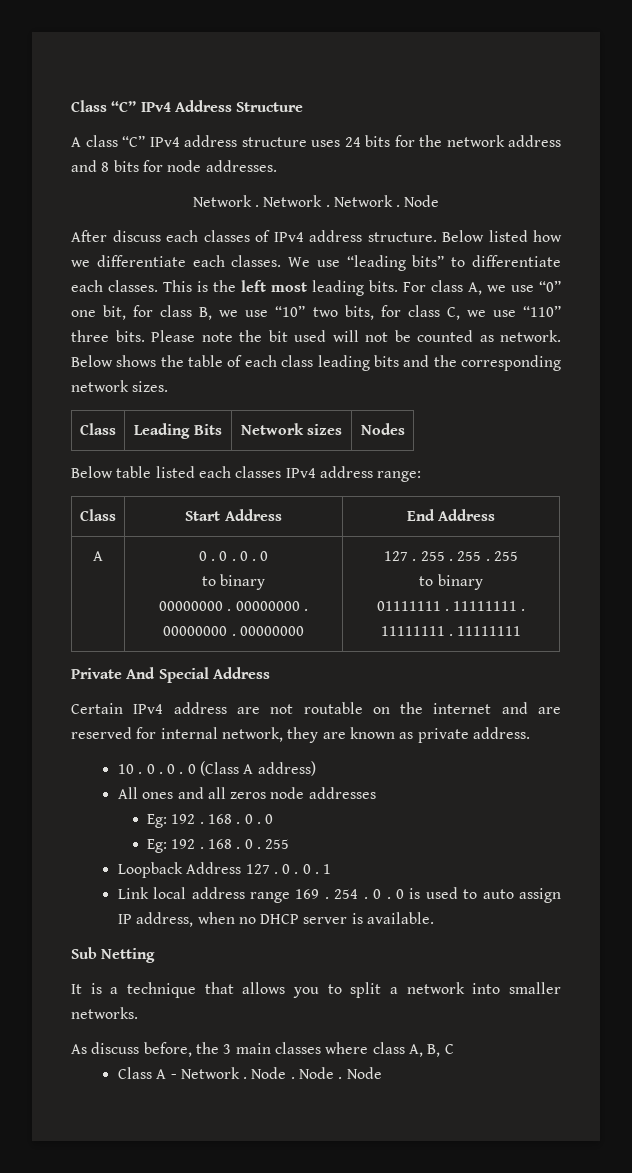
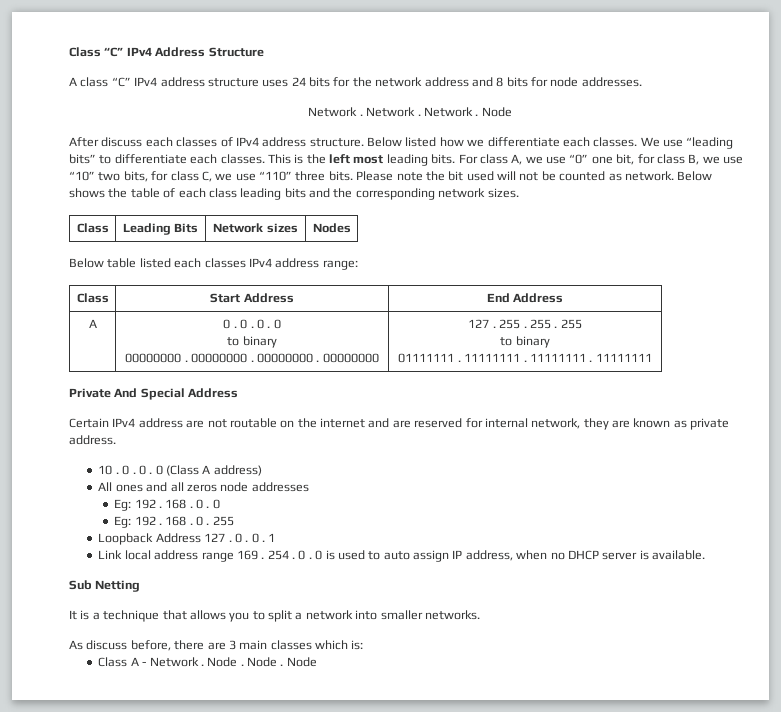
[195,1042,219,1054] the -> [174,640,226,650] there are
[325,1042,454,1057] where class A, B, C -> [315,640,364,650] which is:

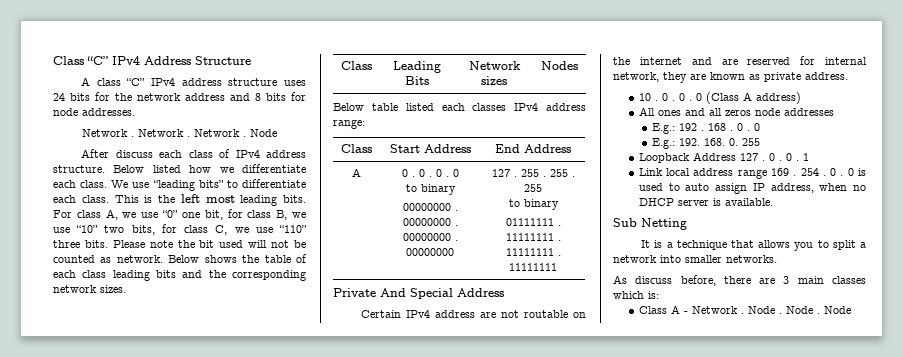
[176,137,218,147] classes -> [188,150,213,158] class
[593,137,638,147] classes. -> [80,180,108,188] class.
[220,154,265,164] classes. -> [81,195,109,203] class.
[114,499,132,511] Eg: -> [652,123,676,134] E.g.:
[114,516,210,528] Eg: 192 . 168 . 0 . -> [652,138,739,149] E.g.: 192. 168. 0.

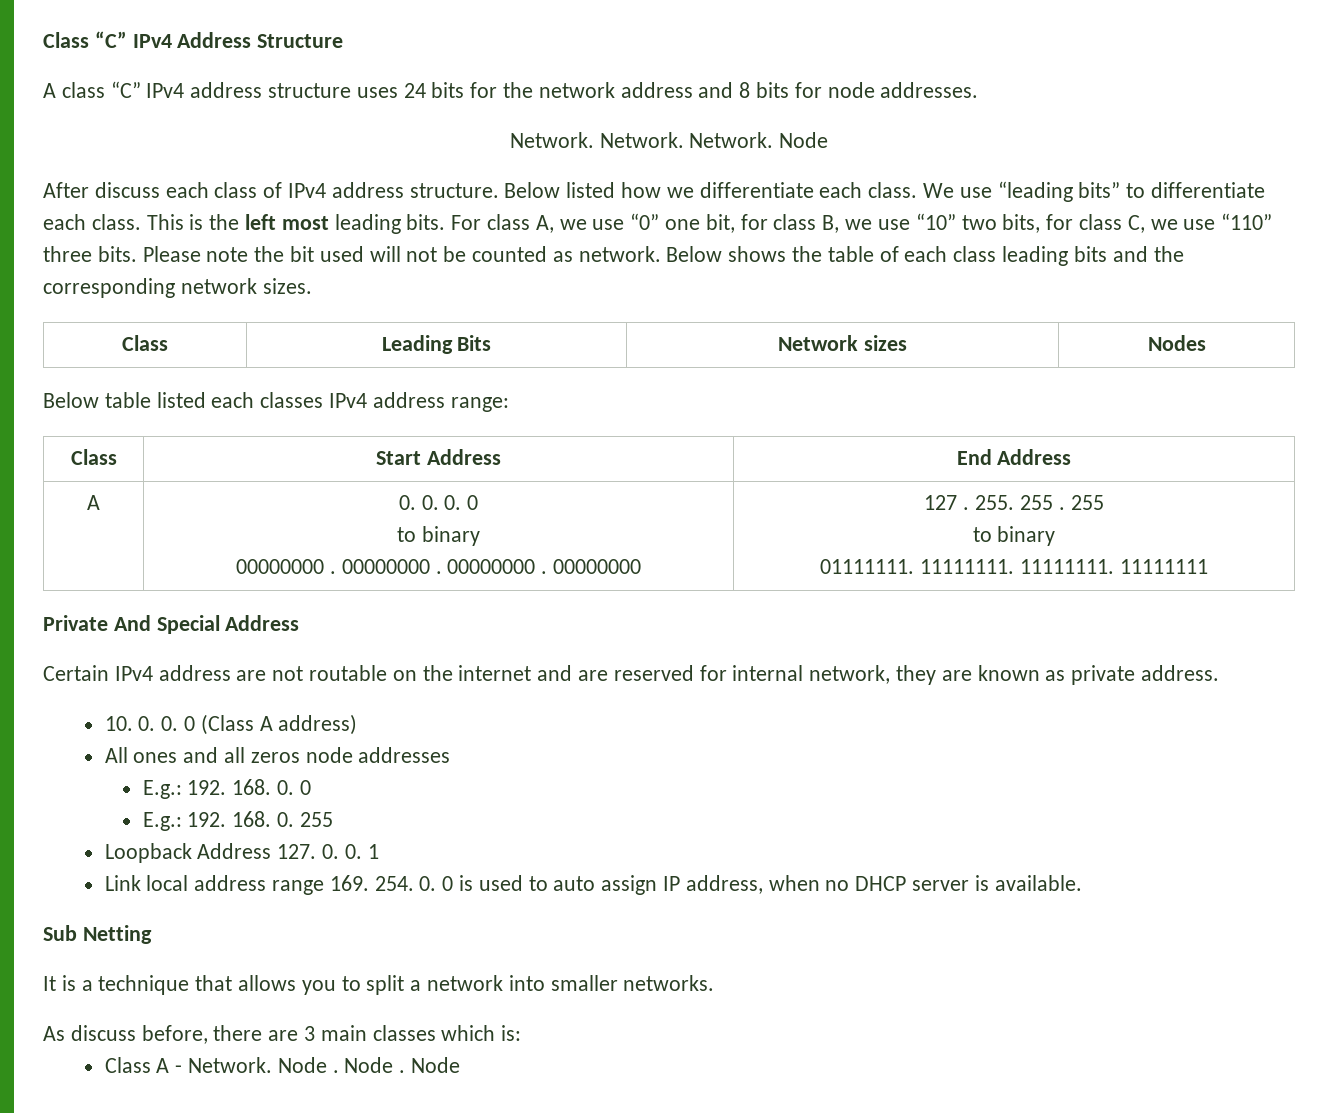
[82,129,246,137] Network . Network . Network . -> [509,132,774,148] Network. Network. Network.
[401,169,449,177] 0 . 0 . 0 . -> [398,495,462,510] 0. 0. 0.
[520,169,546,177] 255 . -> [975,495,1015,510] 255.
[505,218,561,226] [505,233,561,241] [505,248,561,256] 01111111 . 11111111 . 11111111 . -> [820,559,1114,574] 01111111. 11111111. 11111111.
[638,93,692,101] 10 . 0 . 0 . -> [104,716,179,731] 10. 0. 0.
[679,123,751,131] 192 . 168 . 0 . -> [187,779,294,795] 192. 168. 0.
[739,153,799,161] 127 . 0 . 0 . -> [277,844,362,859] 127. 0. 0.
[771,168,844,176] 169 . 254 . 0 . -> [329,875,437,891] 169. 254. 0.
[691,306,744,314] Network . -> [188,1057,273,1073] Network.

